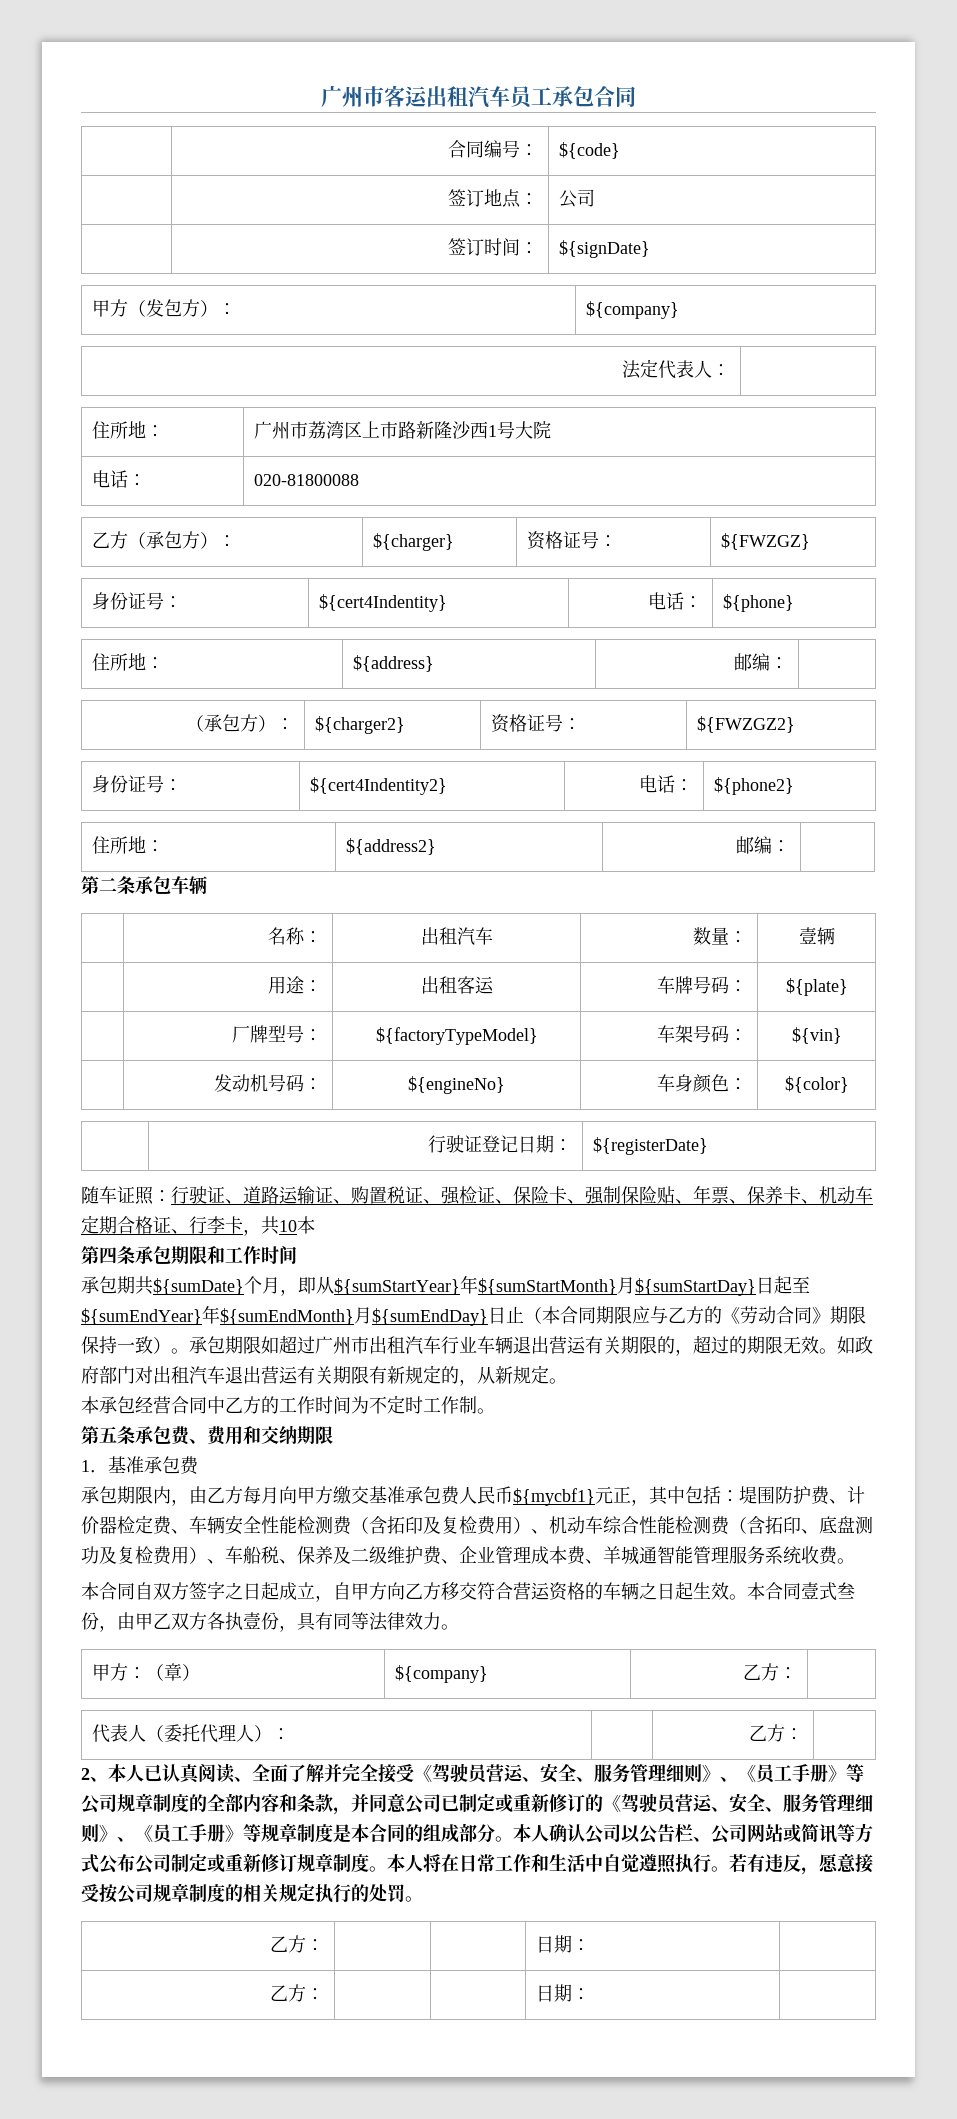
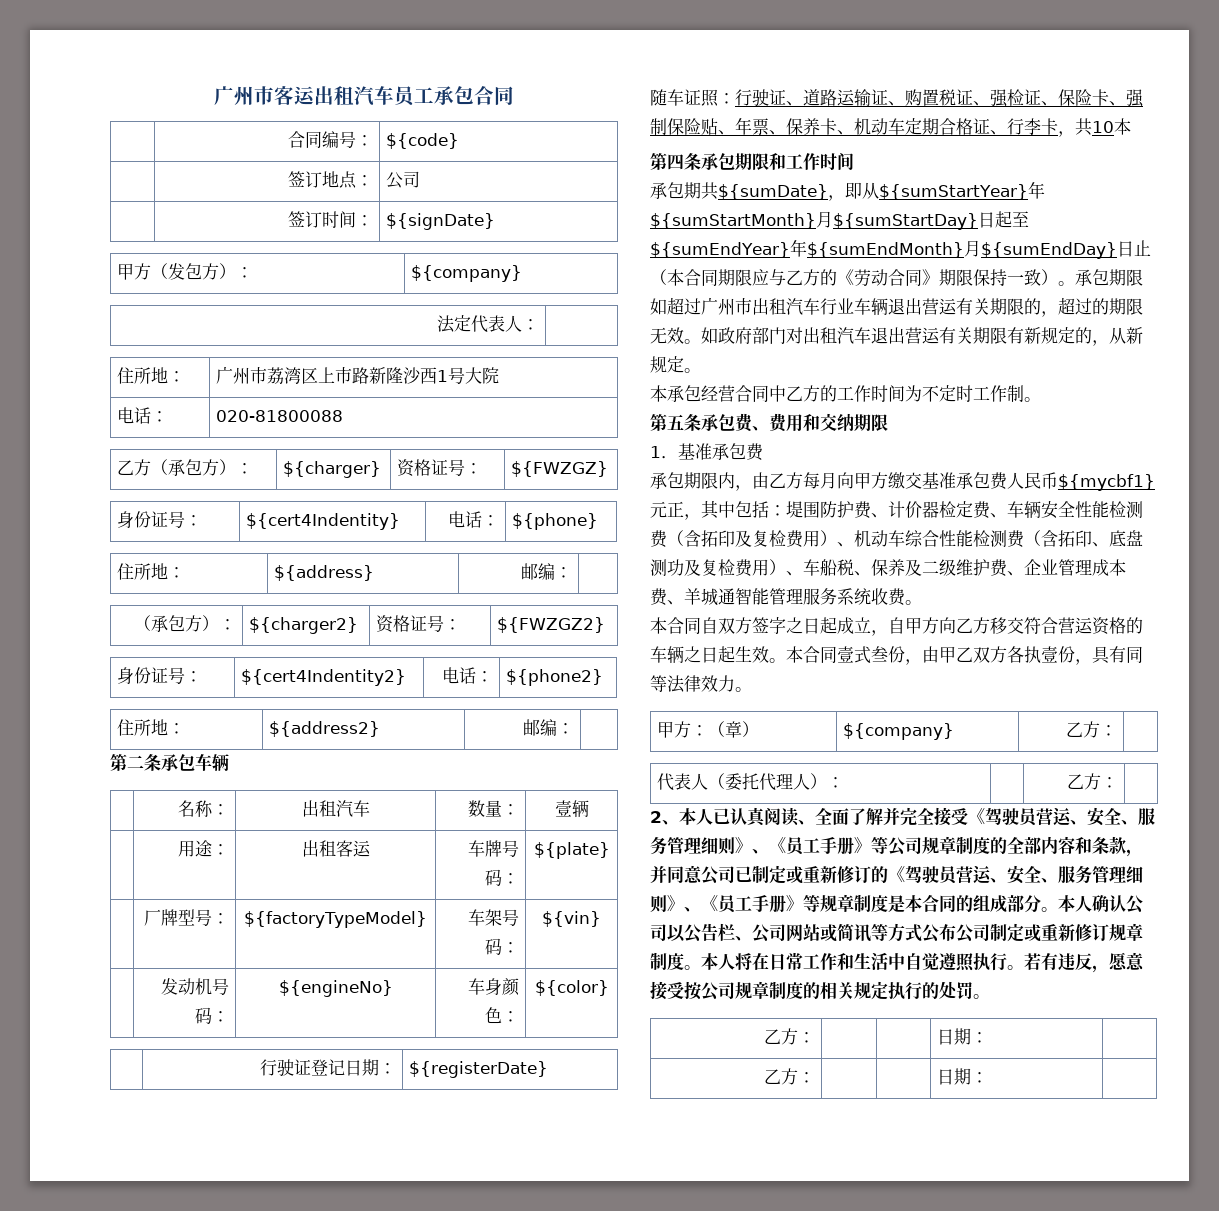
[244,1276,280,1294] 个月 -> (828, 192) none

